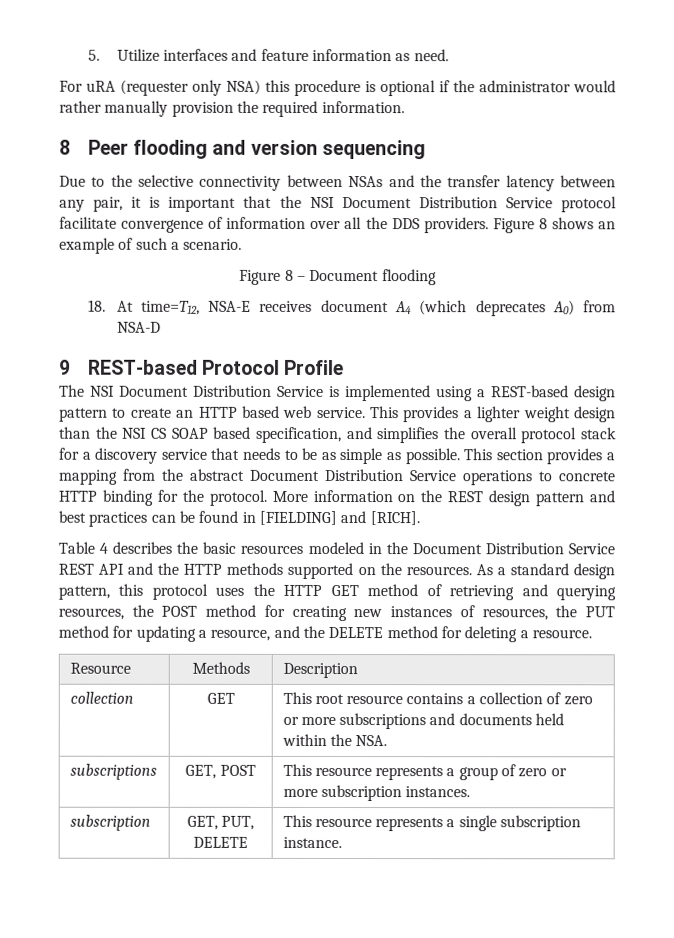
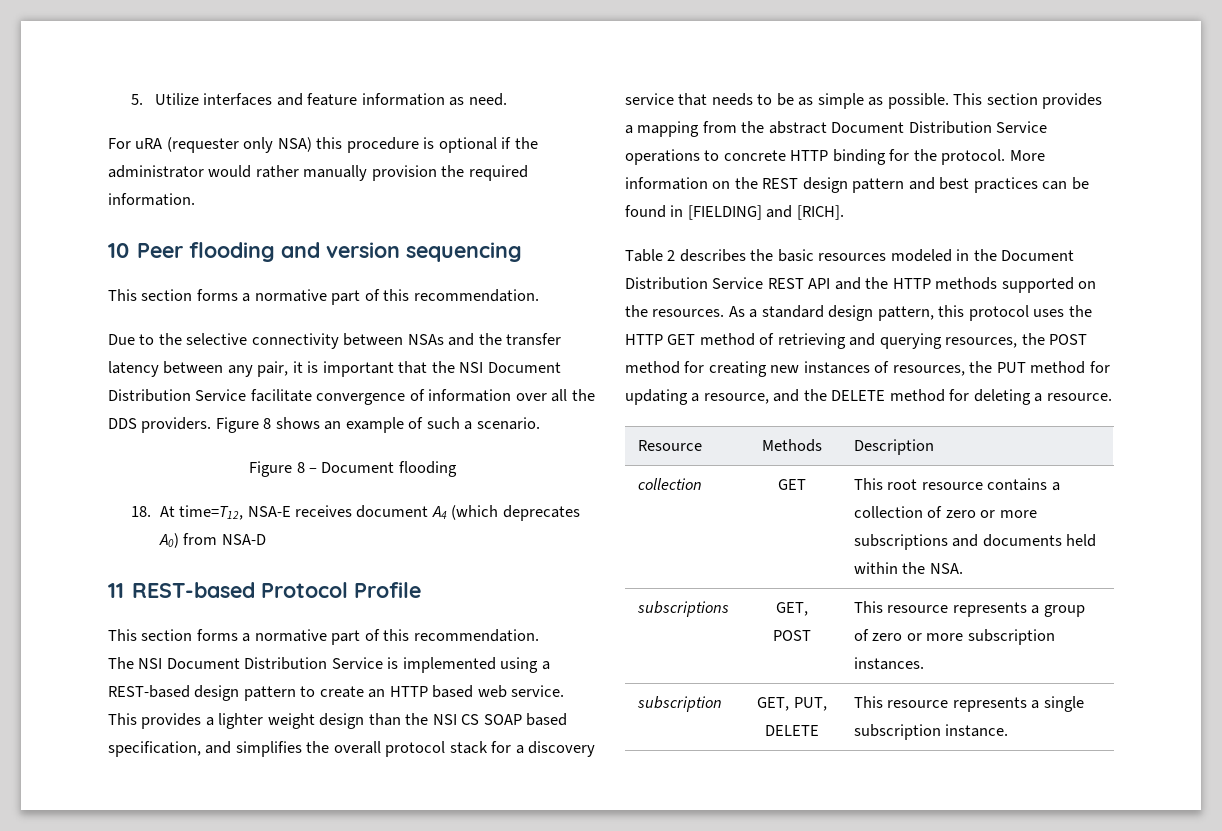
[59,139,71,155] 8 -> [108,243,129,258] 10
(426, 149) none -> [108,289,539,305] // This section forms a normative part of this recommendation.
[561,196,618,213] protocol -> (247, 395) none
[59,359,71,375] 9 -> [108,583,124,598] 11
(345, 367) none -> [108,629,539,645] // This section forms a normative part of this recommendation.
[99,542,109,554] 4 -> [667,250,676,261] 2

